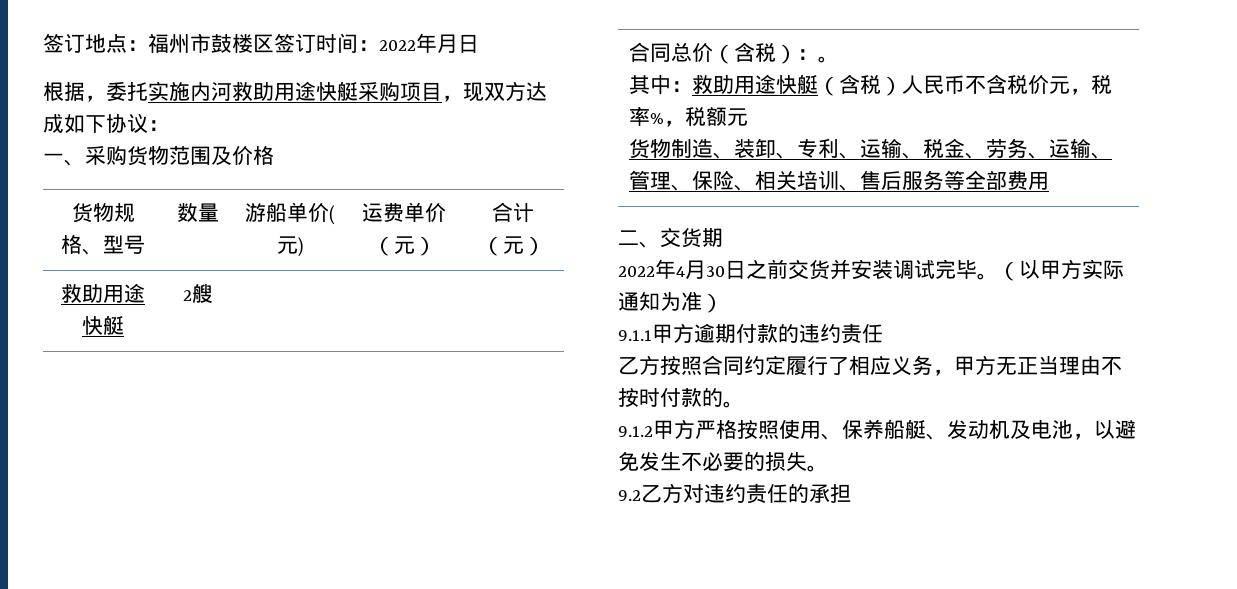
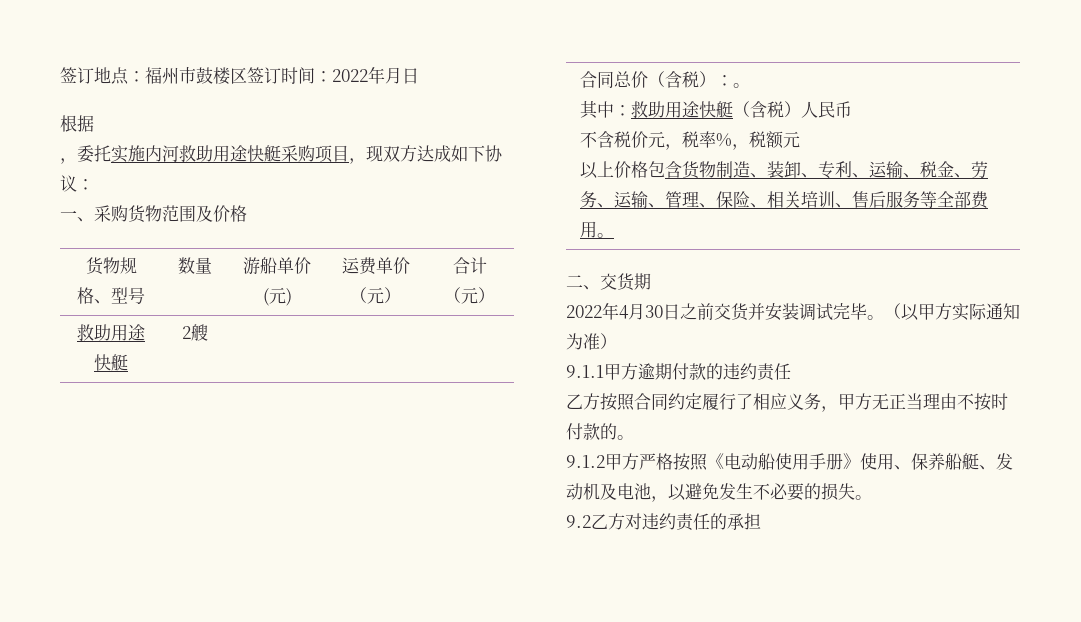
(85, 91) none -> (94, 123) //
(965, 84) none -> (852, 109) //
(748, 117) none -> [579,161,682,179] 以上价格包含
(1049, 181) none -> [596,233,614,238] 。
(779, 429) none -> [707,453,860,470] 《电动船使用手册》

